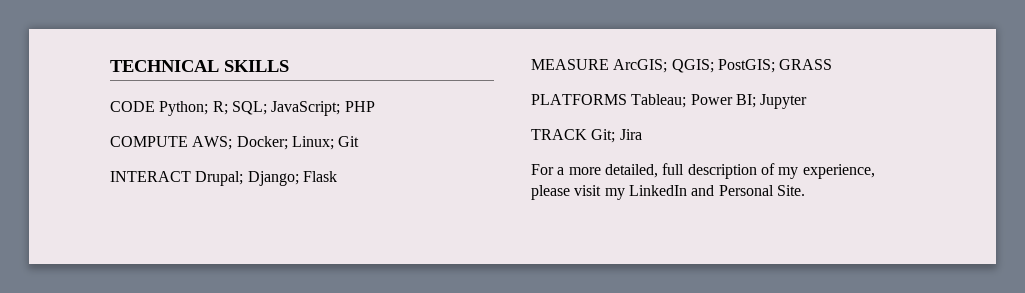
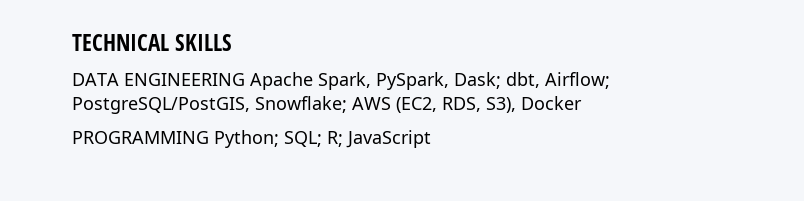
[110,101,375,116] [110,136,360,150] [110,171,337,186] [531,59,833,73] [531,94,808,109] [531,129,642,143] [531,163,875,179] [531,185,805,200] CODE Python; R; SQL; JavaScript; PHP // COMPUTE AWS; Docker; Linux; Git // INTERACT Drupal; Django; Flask // MEASURE ArcGIS; QGIS; PostGIS; GRASS // PLATFORMS Tableau; Power BI; Jupyter // TRACK Git; Jira // For a more detailed, full description of my experience, please visit my LinkedIn and Personal Site. -> [72,72,610,90] [72,96,582,114] [72,130,431,148] DATA ENGINEERING Apache Spark, PySpark, Dask; dbt, Airflow; PostgreSQL/PostGIS, Snowflake; AWS (EC2, RDS, S3), Docker // PROGRAMMING Python; SQL; R; JavaScript

